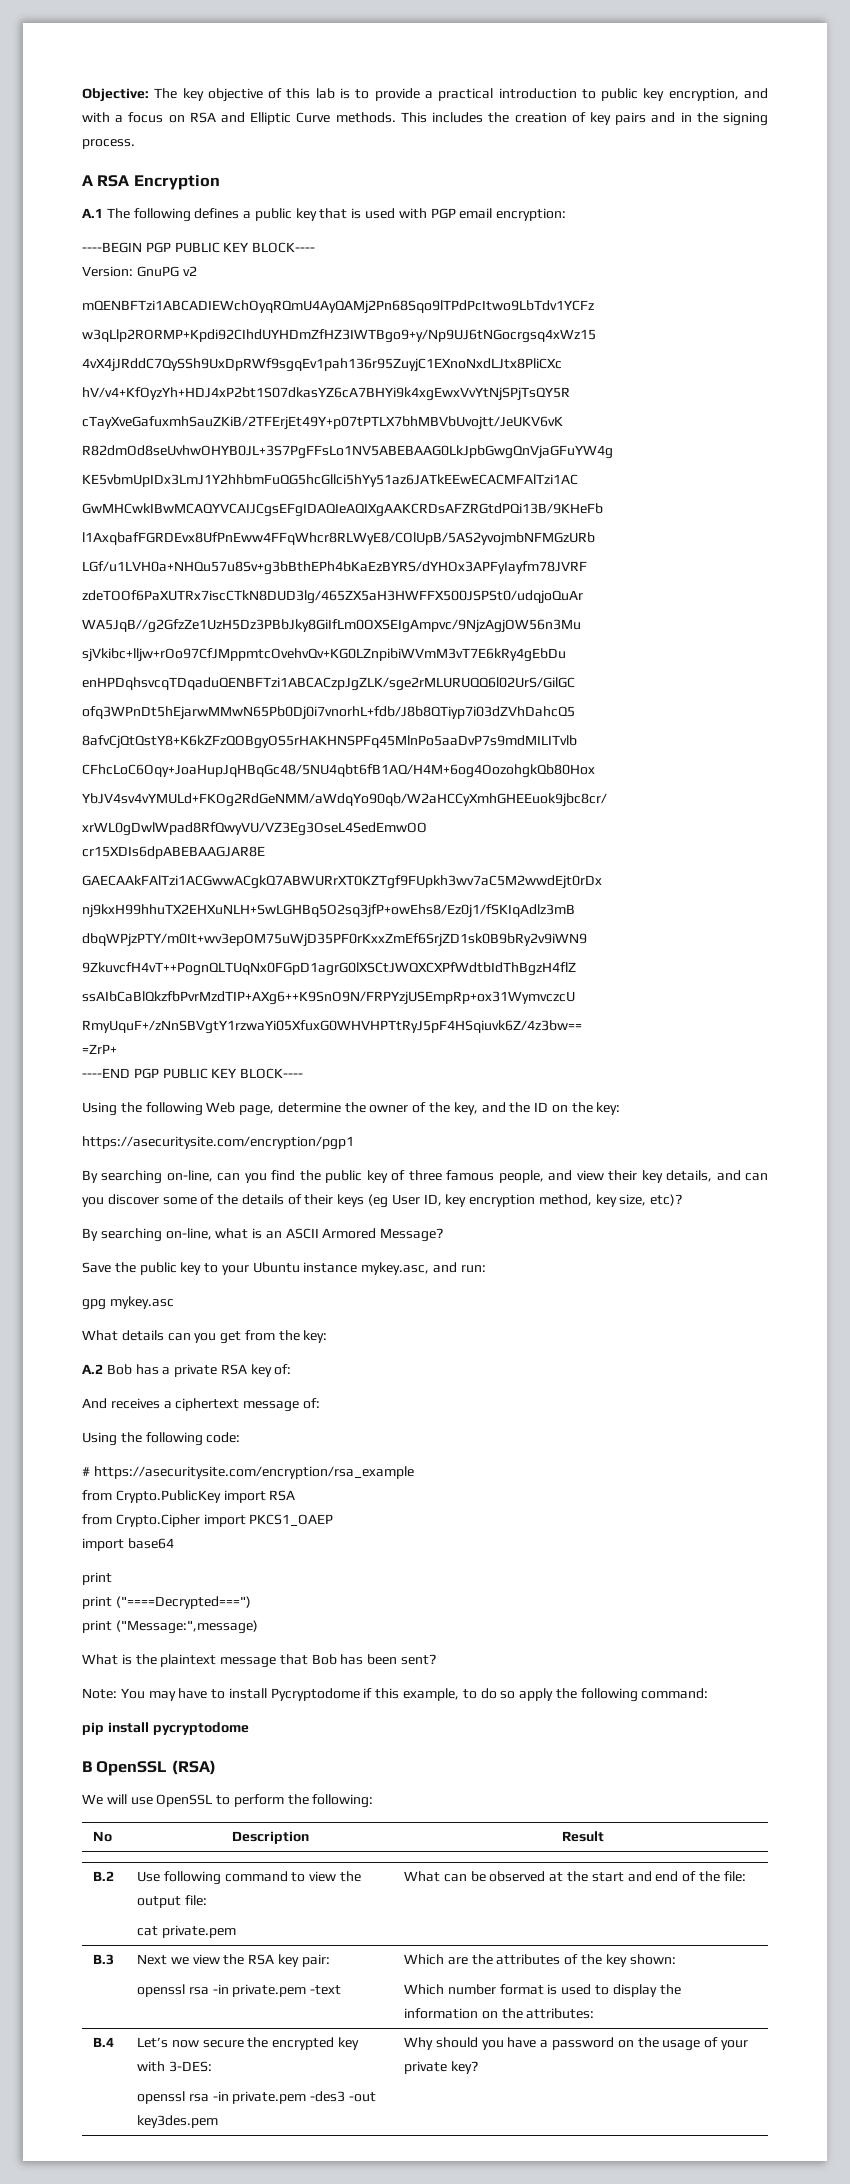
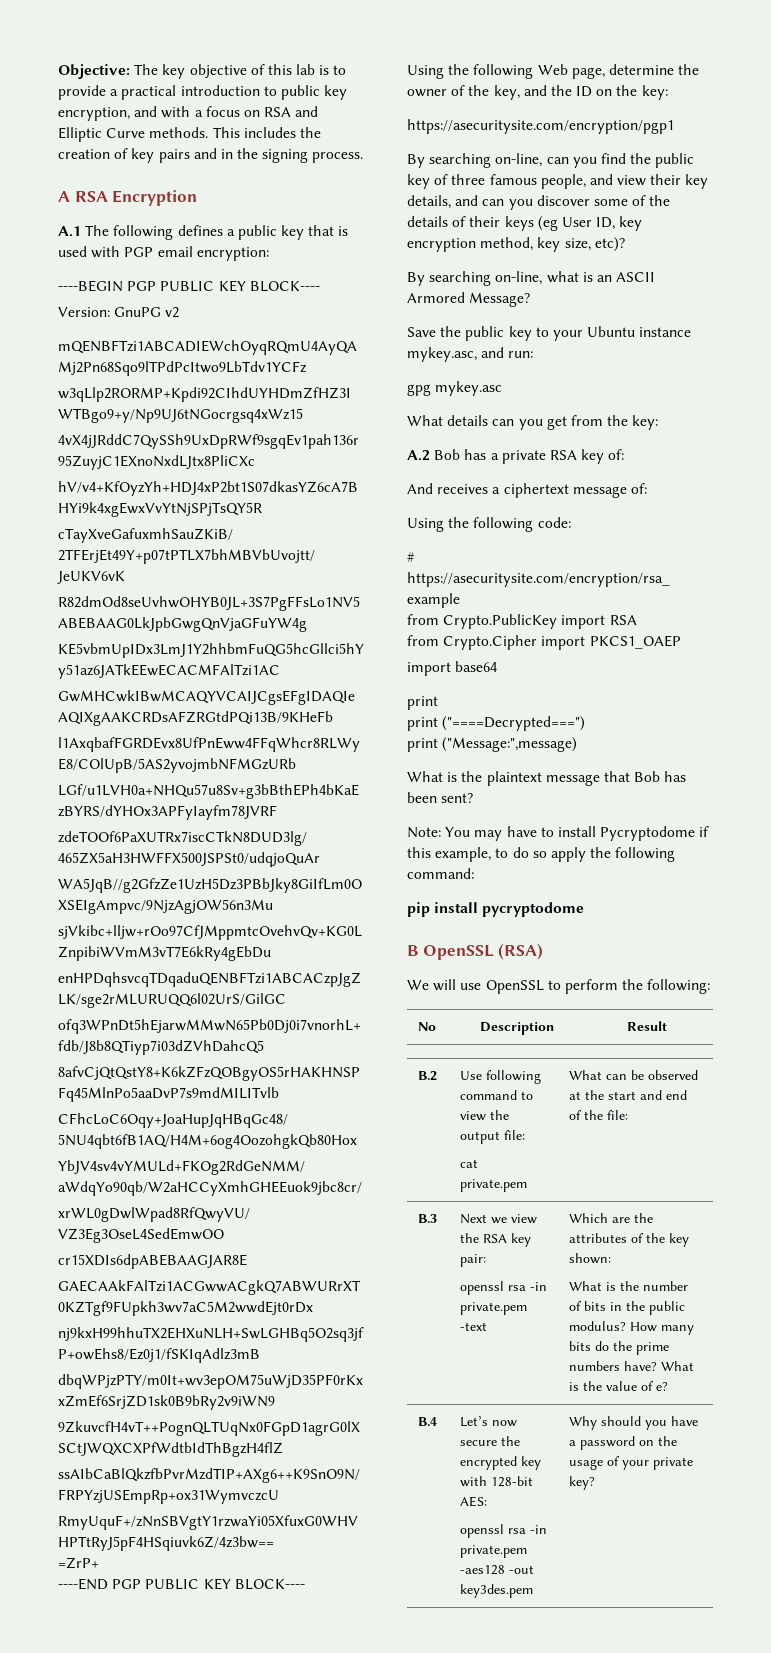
[404,1984,681,1997] [404,2008,595,2019] Which number format is used to display the information on the attributes: -> [569,1281,689,1291] [569,1301,686,1315] [569,1321,695,1335] [569,1341,670,1355] [569,1361,695,1371] [569,1381,669,1391] What is the number of bits in the public modulus? How many bits do the prime numbers have? What is the value of e?
[168,2061,212,2072] [137,2091,346,2104] 3-DES: // openssl rsa -in private.pem -des3 -> [491,1476,534,1487] [460,1496,488,1507] [460,1524,548,1538] [460,1545,528,1558] [460,1565,506,1575] 128-bit AES: // openssl rsa -in private.pem -aes128

